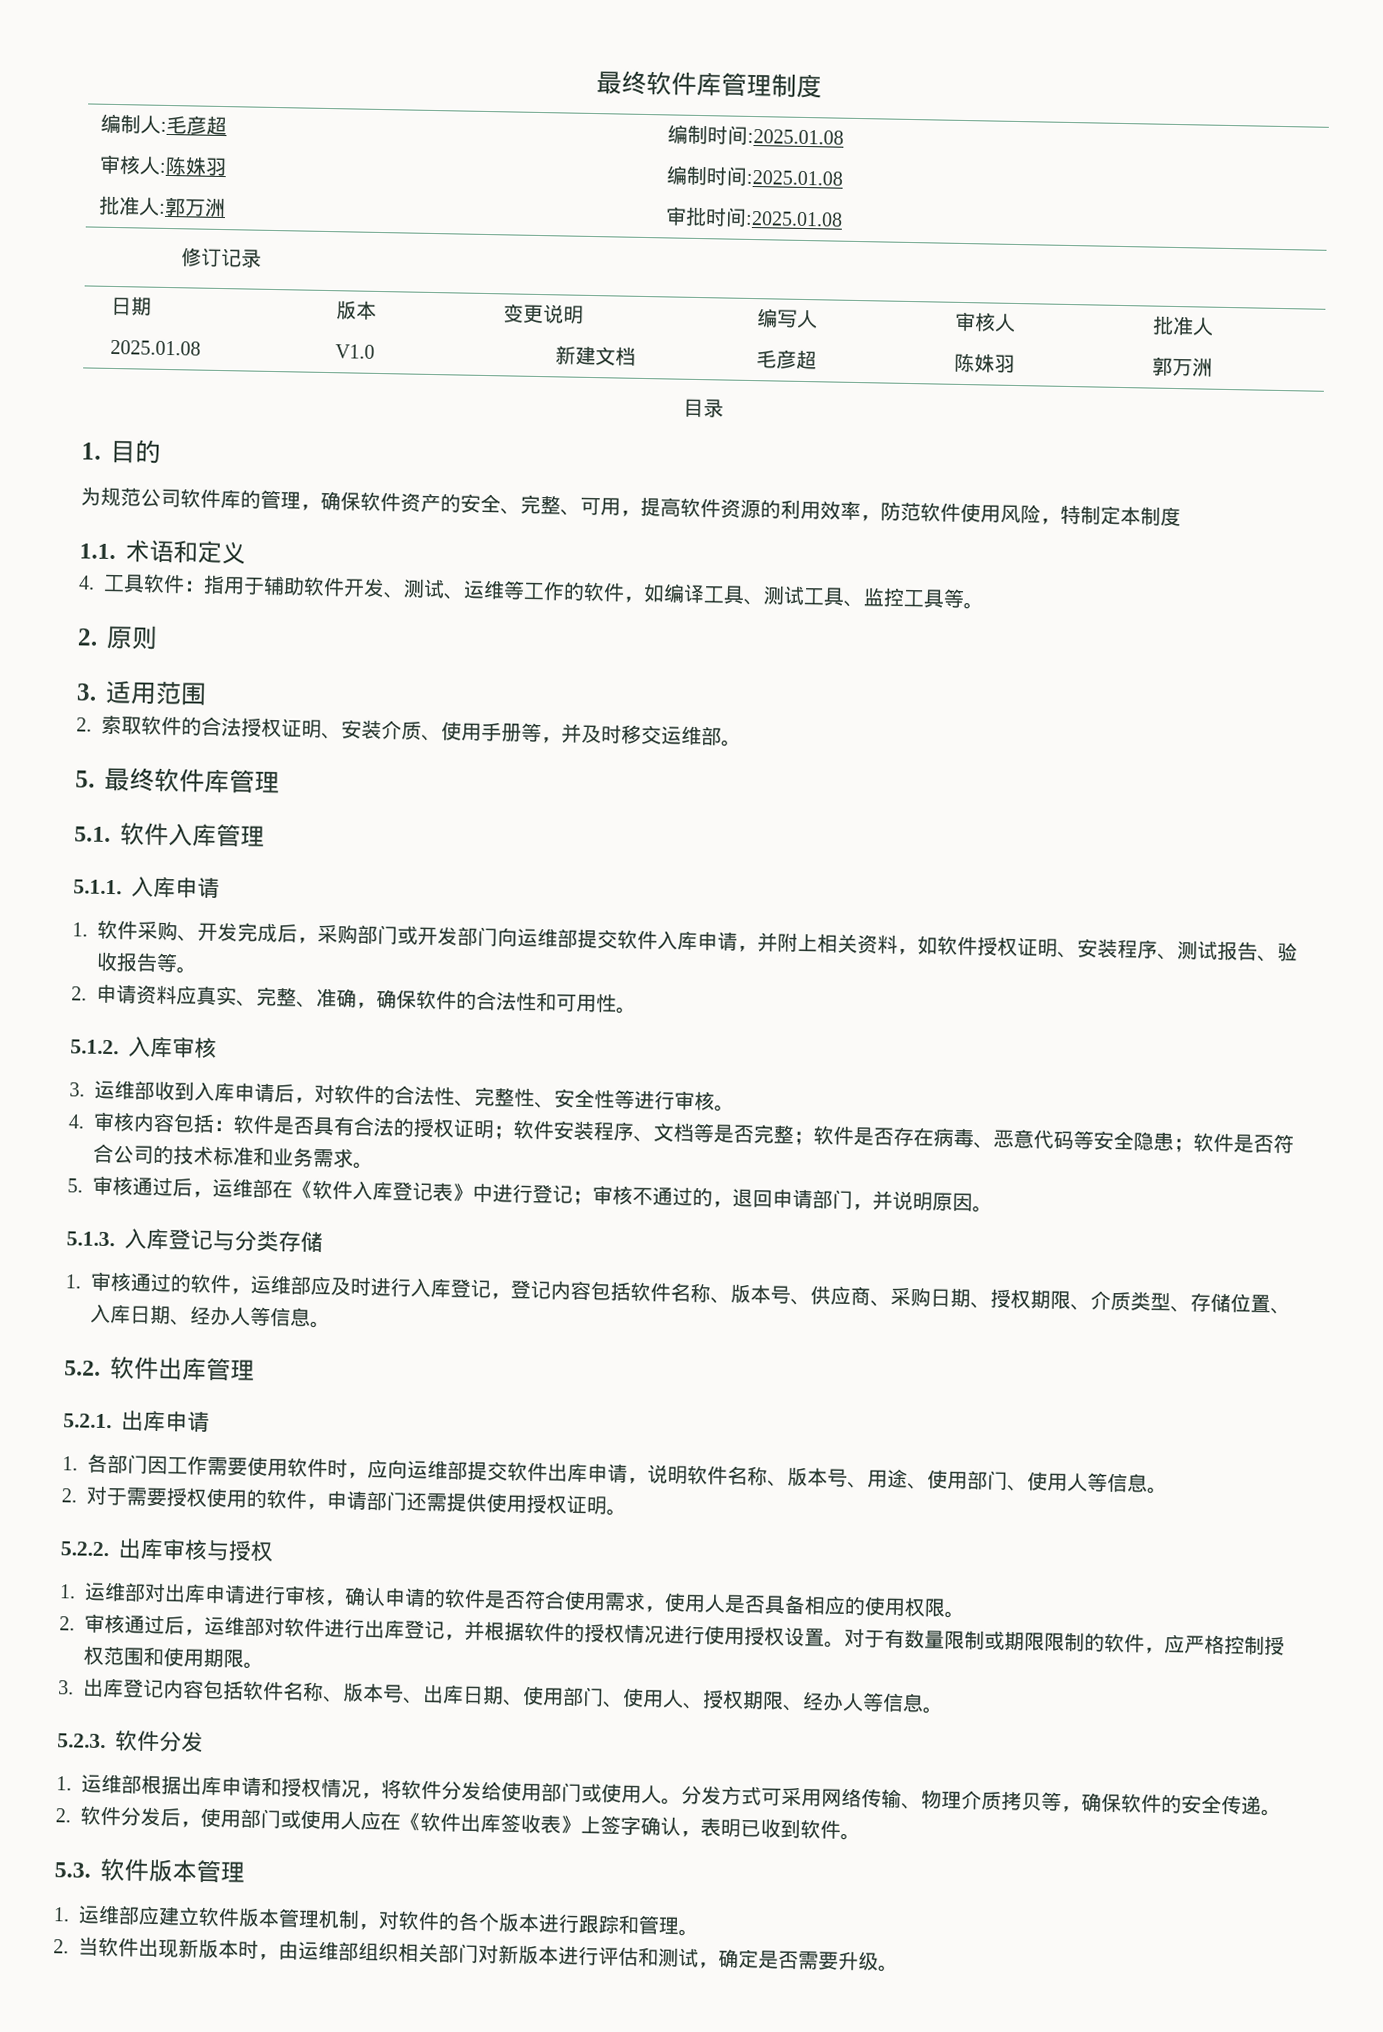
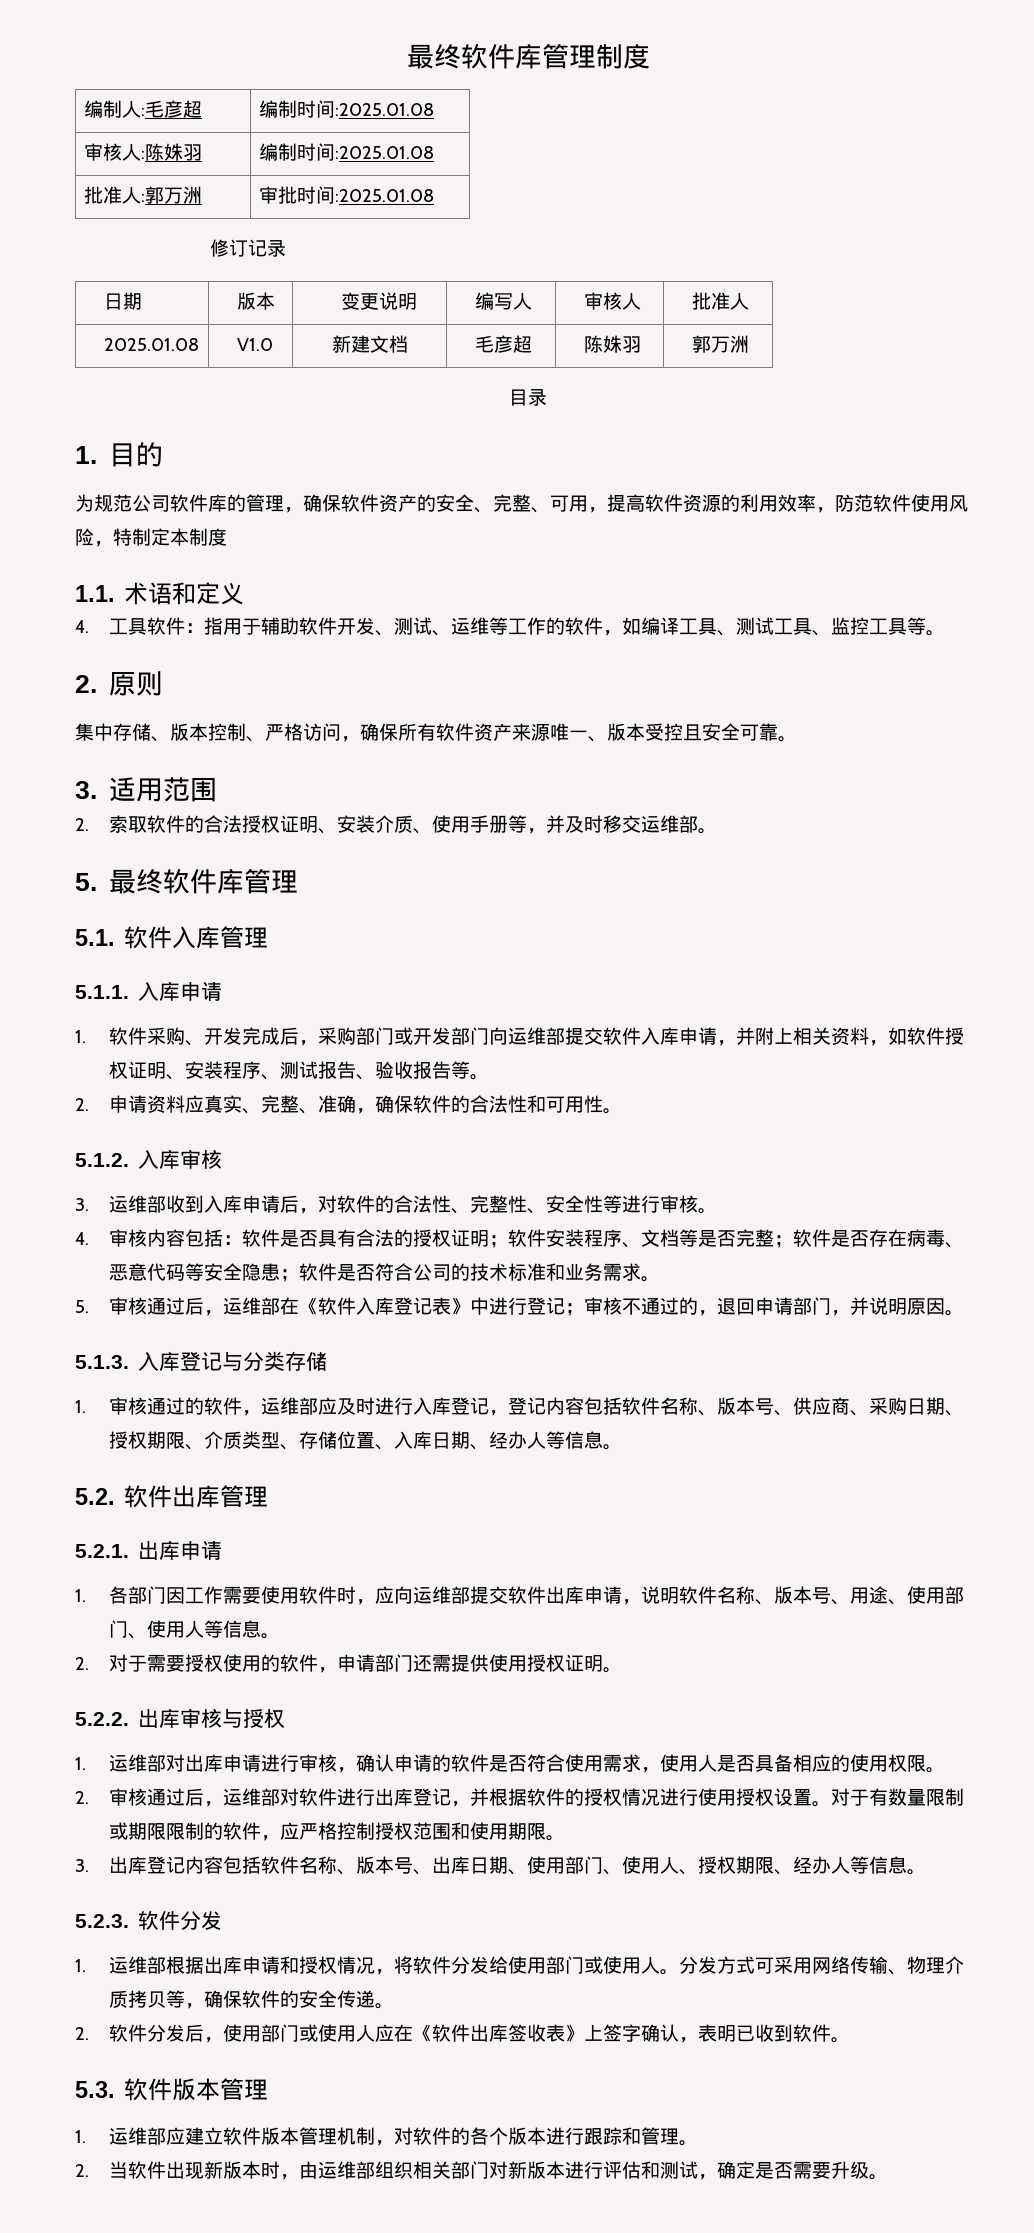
(158, 637) none -> [75,723,797,742] // 集中存储、版本控制、严格访问，确保所有软件资产来源唯一、版本受控且安全可靠。

